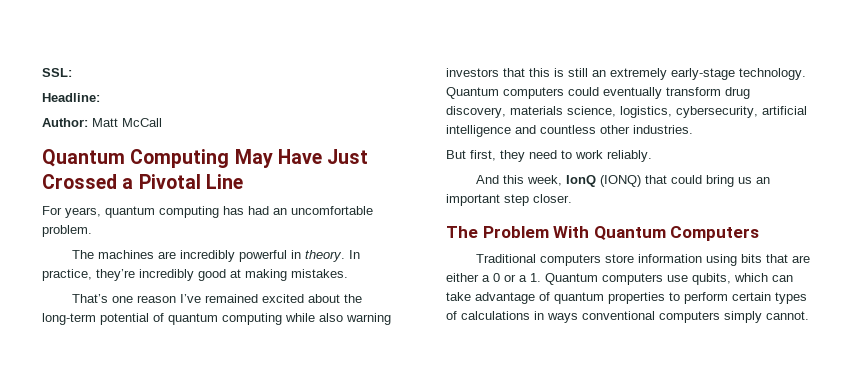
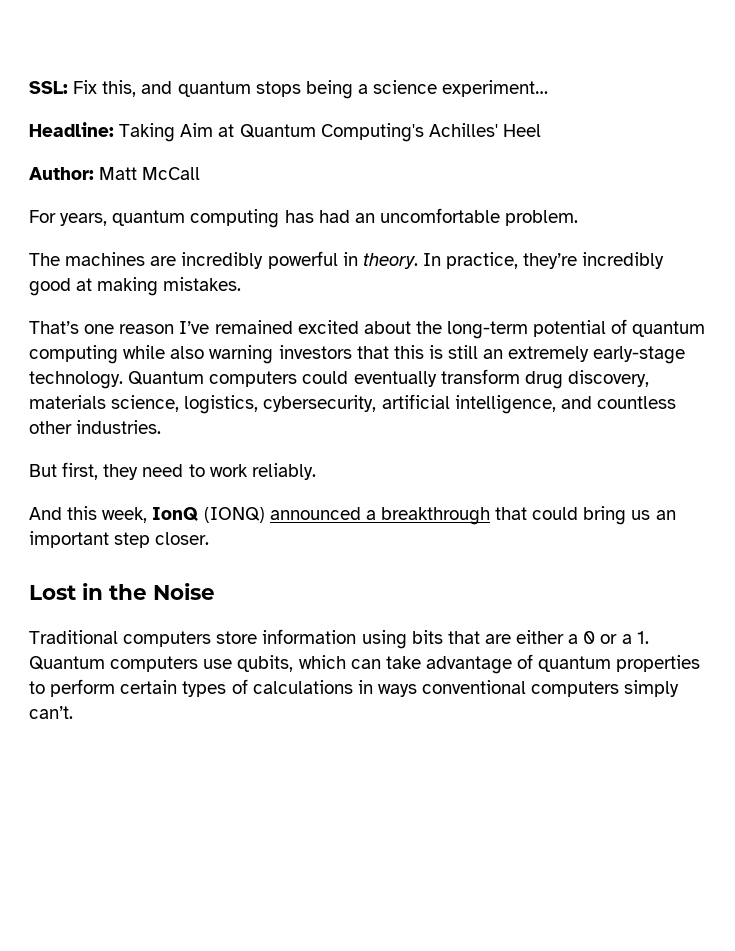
[42,93,100,102] [42,118,162,127] [42,149,369,168] [42,174,243,189] // Headline: // Author: Matt McCall // Quantum Computing May Have Just Crossed a Pivotal Line -> [73,80,549,99] [29,122,541,142] [29,167,201,180] Fix this, and quantum stops being a science experiment… // Headline: Taking Aim at Quantum Computing's Achilles' Heel // Author: Matt McCall
[446,125,511,137] intelligence -> [454,395,556,414] intelligence,
(642, 181) none -> [269,507,490,525] announced a breakthrough
[446,226,760,241] The Problem With Quantum Computers -> [29,583,215,600] Lost in the Noise
[766,311,809,320] cannot. -> [29,706,73,719] can’t.

